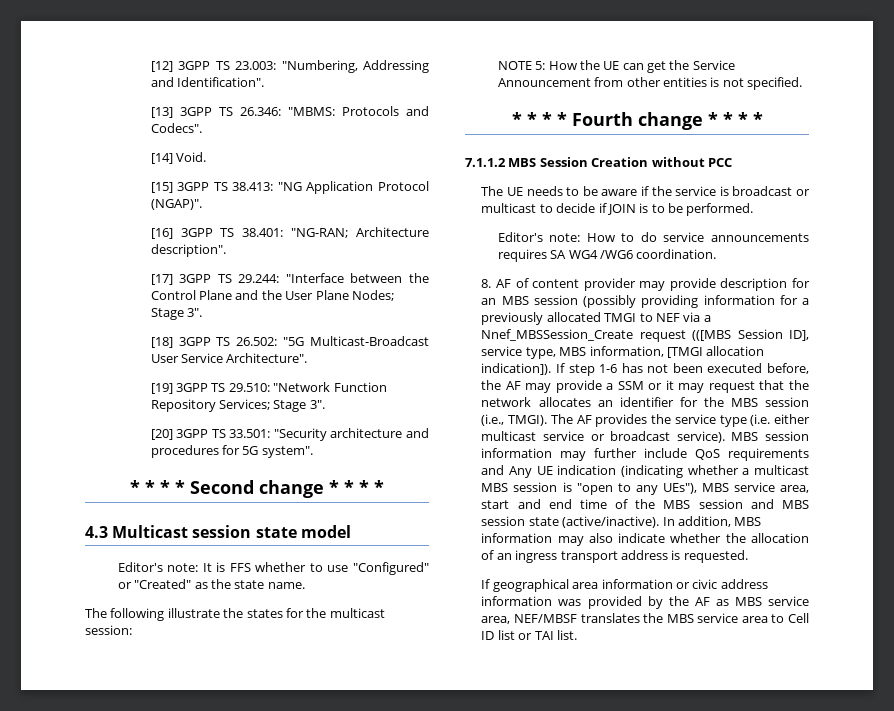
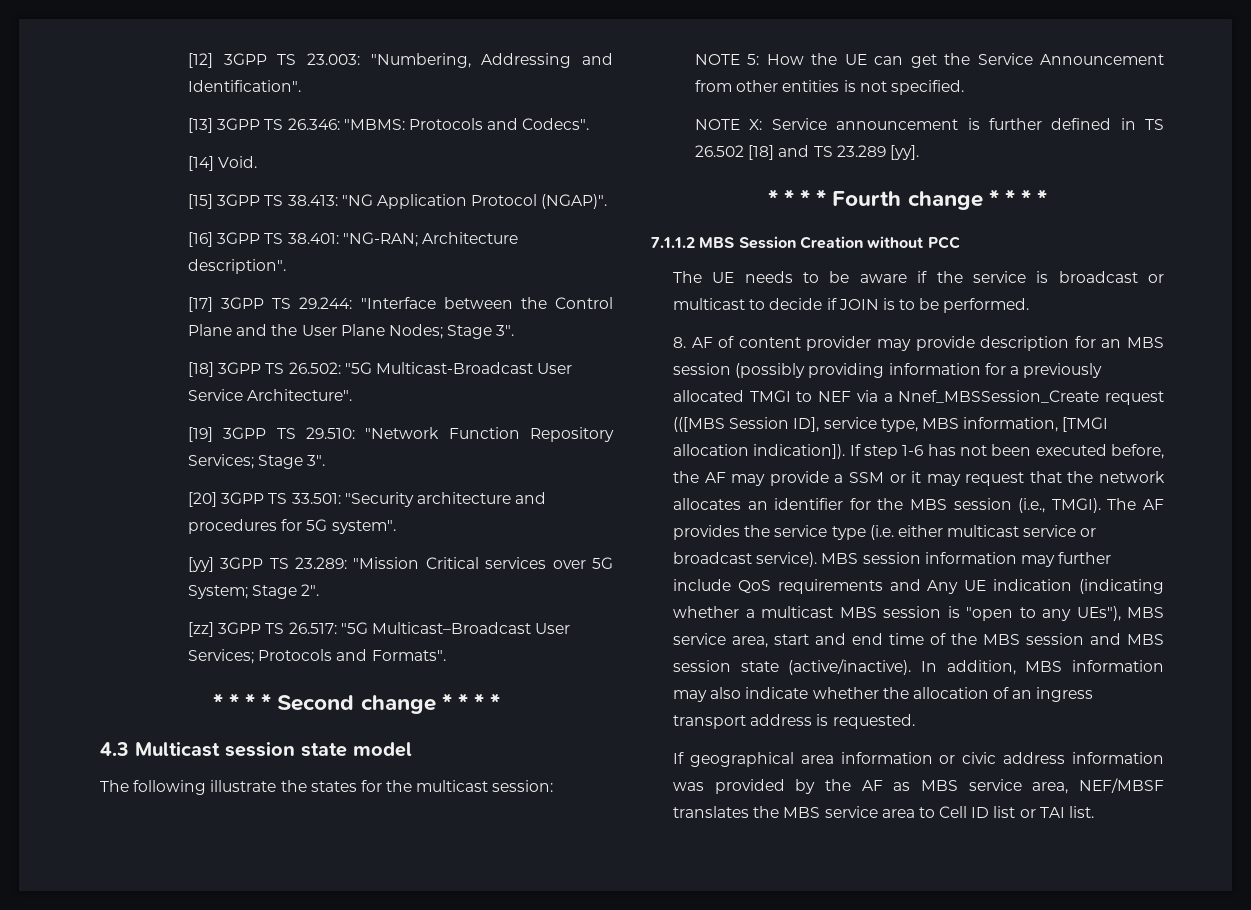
(313, 452) none -> [187,557,613,572] [187,584,320,599] [187,622,571,637] [187,649,446,664] // [yy] 3GPP TS 23.289: "Mission Critical services over 5G System; Stage 2". // [zz] 3GPP TS 26.517: "5G Multicast–Broadcast User Services; Protocols and Formats".
[117,562,429,575] [117,579,305,589] // Editor's note: It is FFS whether to use "Configured" or "Created" as the state name. -> (412, 749) none
(803, 83) none -> [694,118,1164,130] [694,145,919,160] // NOTE X: Service announcement is further defined in TS 26.502 [18] and TS 23.289 [yy].
[497,232,809,242] [497,249,717,262] // Editor's note: How to do service announcements requires SA WG4 /WG6 coordination. -> (1030, 305) none

